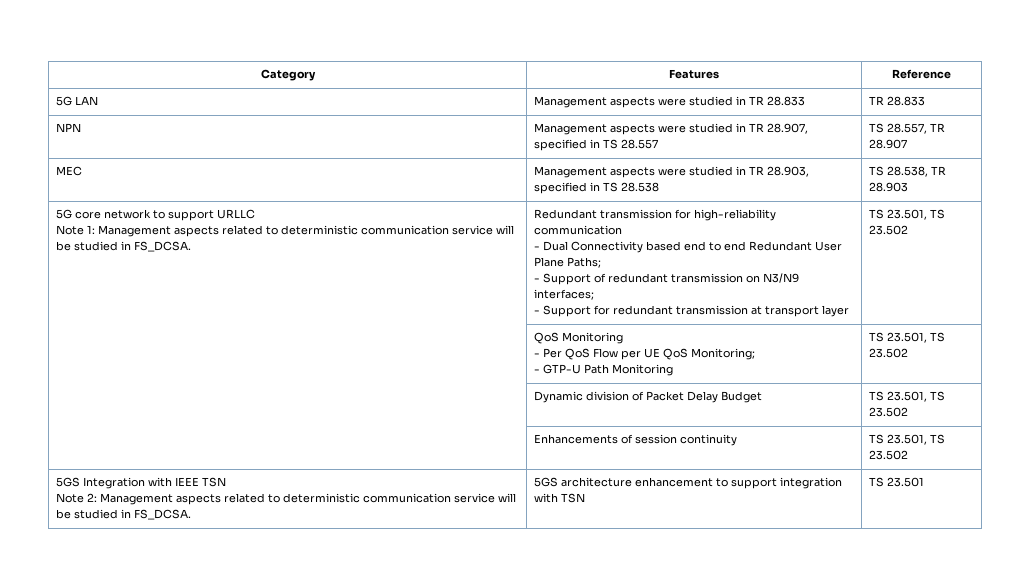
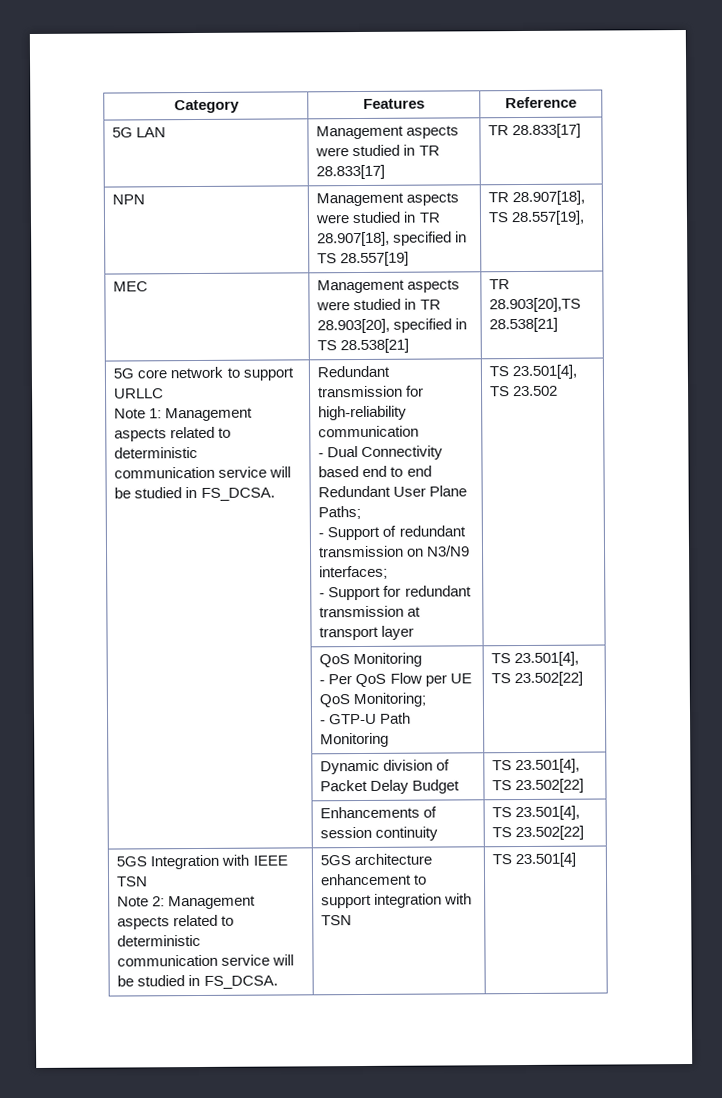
[767,96,806,106] [869,96,926,106] 28.833 | TR 28.833 -> [316,164,386,180] [488,123,582,139] 28.833[17] | TR 28.833[17]
[767,123,809,134] [534,139,659,151] [869,123,946,134] [869,139,908,149] 28.907, specified in TS 28.557 | TS 28.557, TR 28.907 -> [317,231,468,247] [317,251,410,267] [488,190,586,206] [488,210,586,226] 28.907[18], specified in TS 28.557[19] | TR 28.907[18], TS 28.557[19],
[767,166,810,177] [534,182,660,194] [869,166,947,177] [869,182,909,192] 28.903, specified in TS 28.538 | TS 28.538, TR 28.903 -> [317,318,468,334] [317,338,410,354] [489,279,511,290] [489,297,582,313] [489,317,559,333] 28.903[20], specified in TS 28.538[21] | TR 28.903[20],TS 28.538[21]
[887,209,928,220] 23.501, -> [512,364,578,380] 23.501[4],
[887,332,946,343] [869,348,909,358] 23.501, TS 23.502 -> [514,651,580,667] [491,671,584,687] 23.501[4], TS 23.502[22]
[887,391,946,402] [869,407,909,417] 23.501, TS 23.502 -> [515,758,581,774] [492,778,585,794] 23.501[4], TS 23.502[22]
[887,434,946,445] [869,450,909,460] 23.501, TS 23.502 -> [515,805,581,821] [492,825,585,841] 23.501[4], TS 23.502[22]
[887,477,925,487] 23.501 -> [515,852,577,868] 23.501[4]

